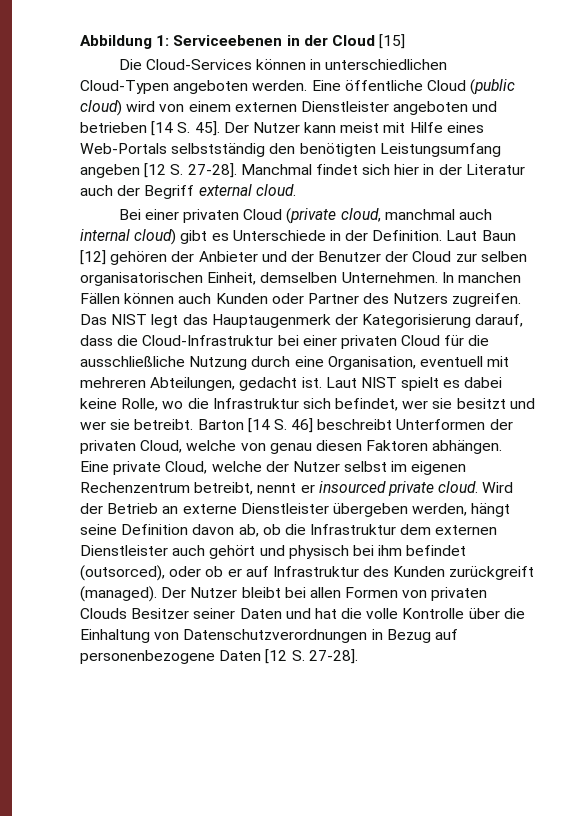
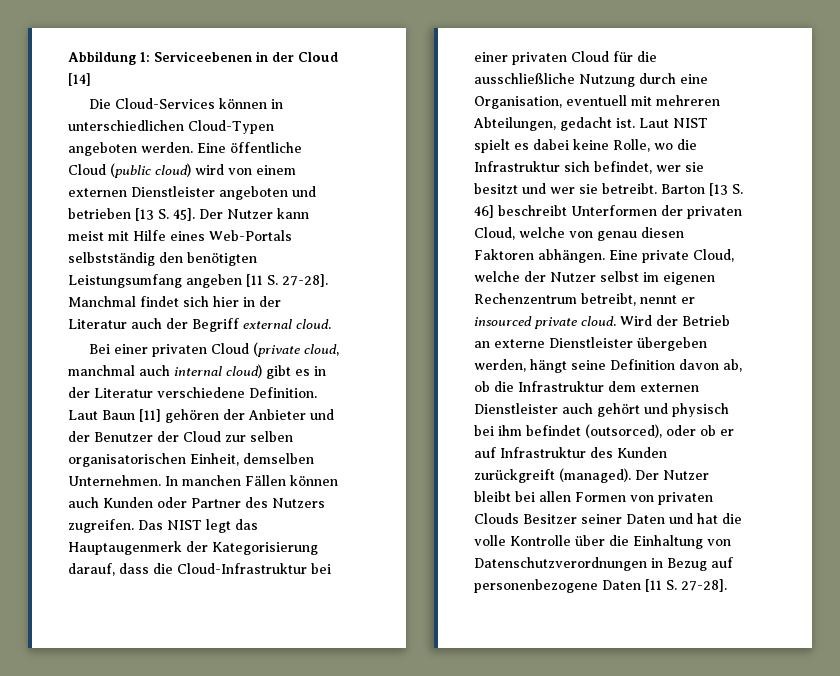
[379,34,406,49] [15] -> [68,73,91,86] [14]
[151,121,174,136] [14 -> [135,208,154,221] [13
[144,163,167,178] [12 -> [246,274,263,287] [11
[232,230,369,241] Unterschiede in der -> [314,366,326,376] [68,387,245,398] in der Literatur verschiedene
[80,250,106,265] [12] -> [139,409,161,422] [11]
[247,418,270,433] [14 -> [709,183,728,196] [13
[265,649,288,664] [12 -> [645,579,662,592] [11

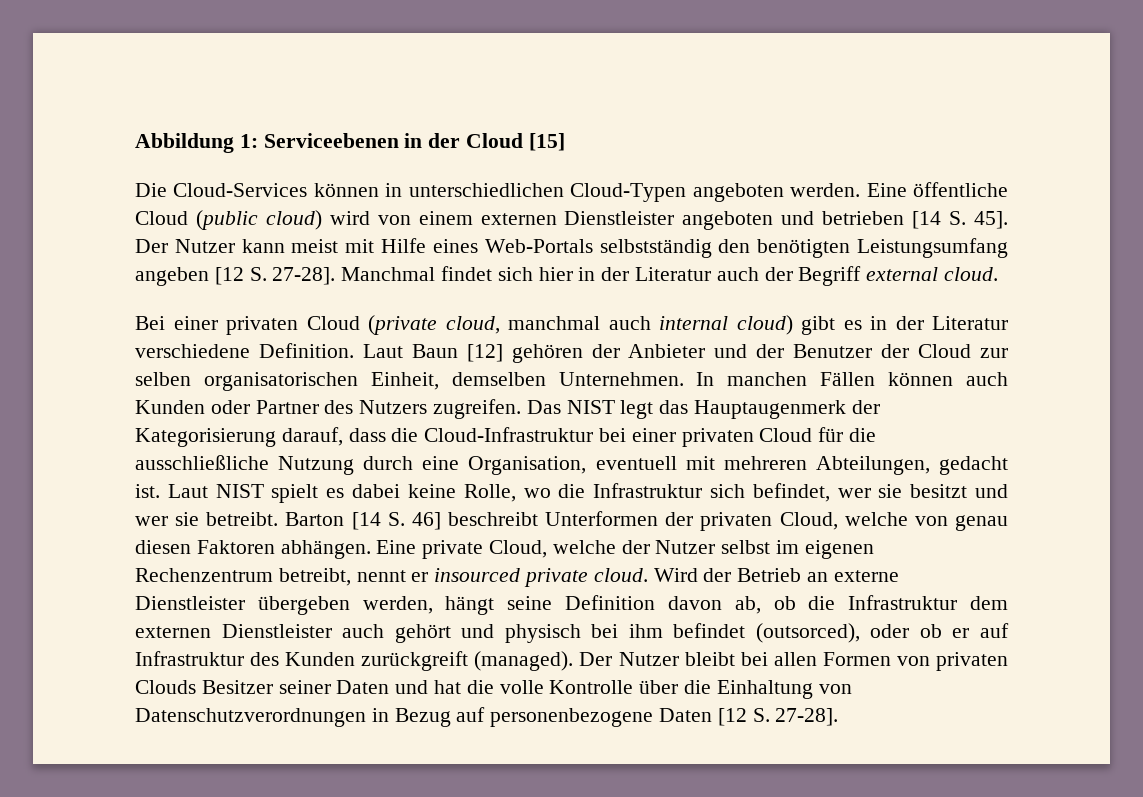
[68,73,91,86] [14] -> [528,133,565,151] [15]
[135,208,154,221] [13 -> [912,211,942,229] [14
[246,274,263,287] [11 -> [214,267,244,285] [12
[139,409,161,422] [11] -> [466,344,503,362] [12]
[709,183,728,196] [13 -> [351,512,381,530] [14
[645,579,662,592] [11 -> [717,708,747,726] [12

